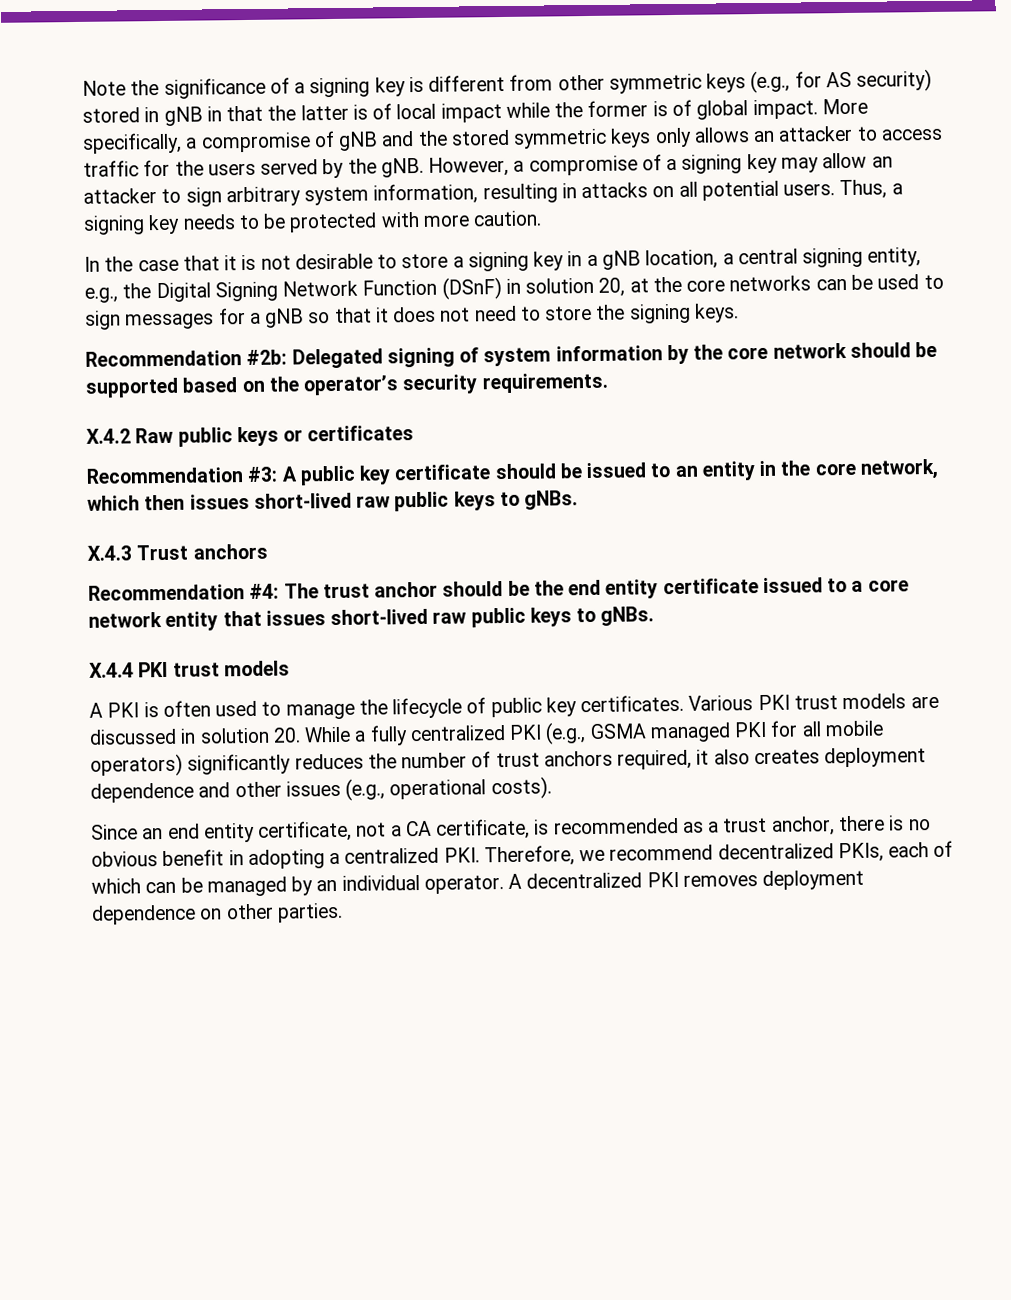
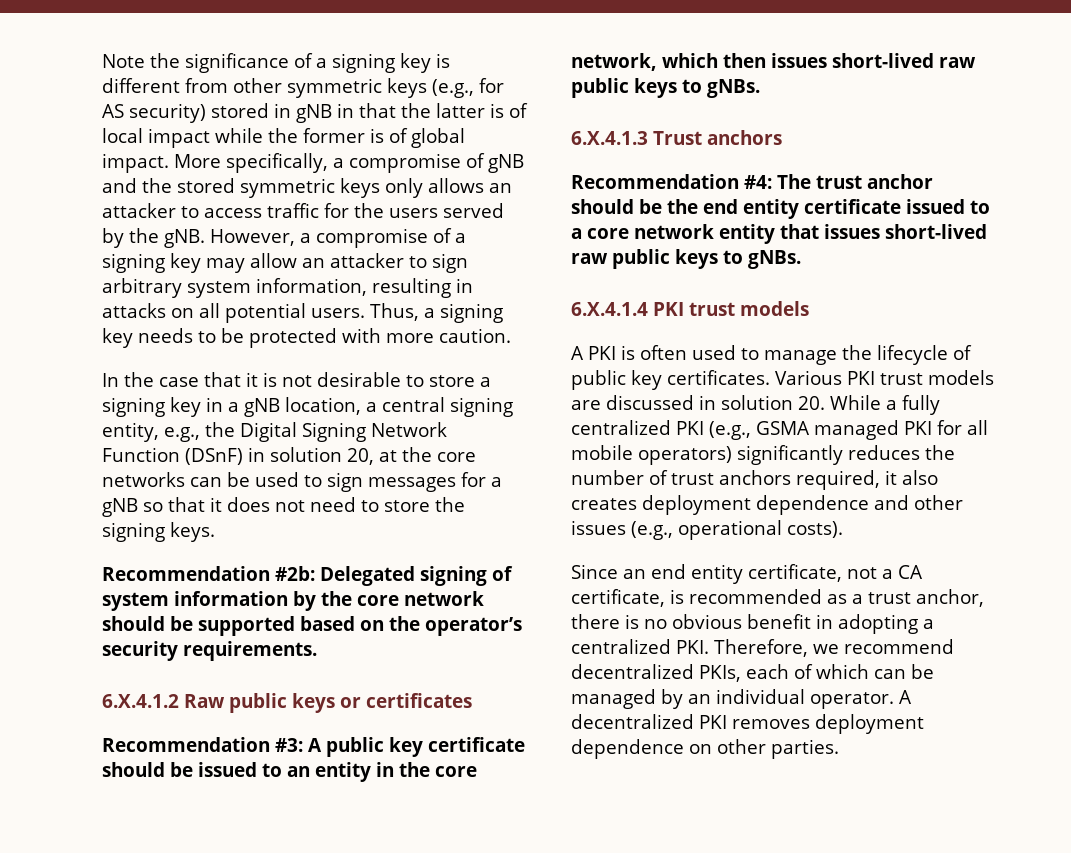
[86,428,131,444] X.4.2 -> [102,694,179,708] 6.X.4.1.2
[87,545,132,561] X.4.3 -> [571,131,648,145] 6.X.4.1.3
[89,662,134,678] X.4.4 -> [571,302,648,316] 6.X.4.1.4

